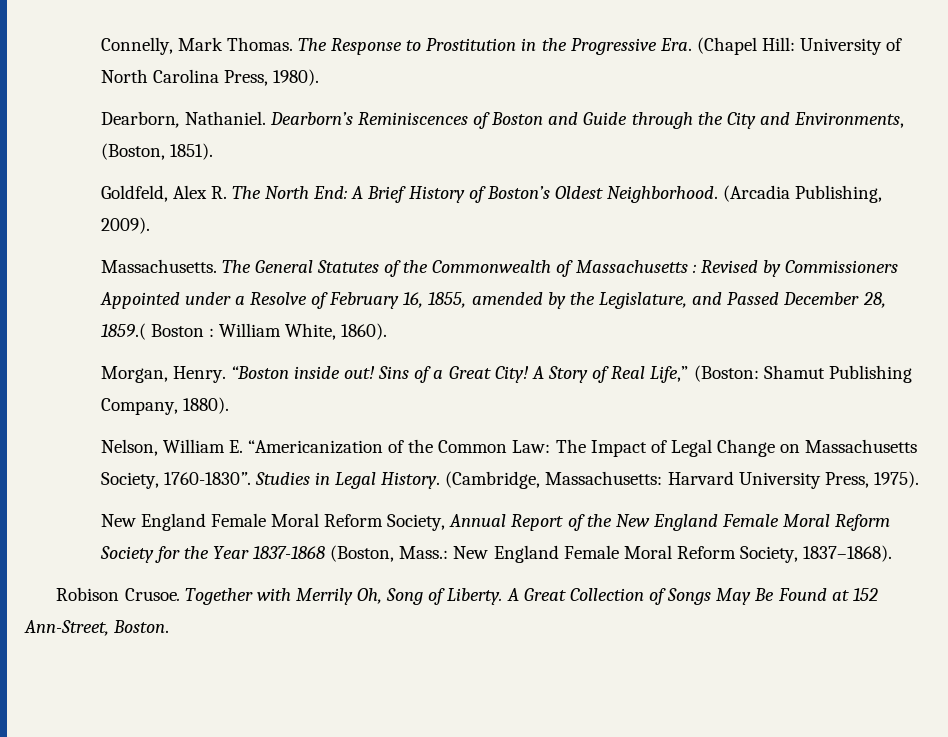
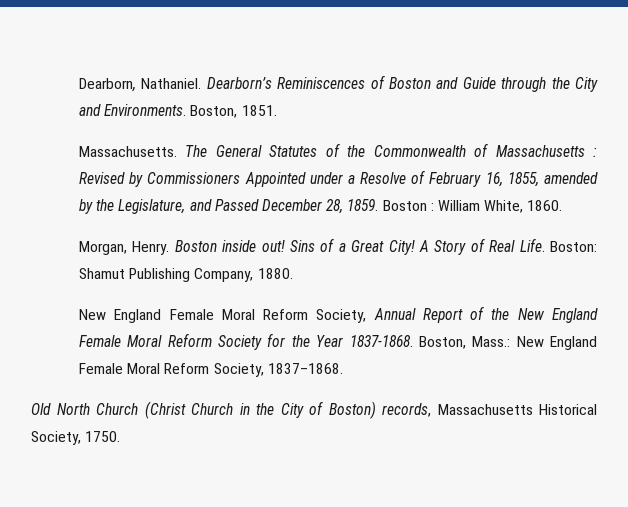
[100,37,903,55] [100,69,319,86] Connelly, Mark Thomas. The Response to Prostitution in the Progressive Era. (Chapel Hill: University of North Carolina Press, 1980). // -> (79, 85) none
[794,112,905,128] [100,143,213,160] [100,185,883,203] [100,217,150,234] Environments, (Boston, 1851). // Goldfeld, Alex R. The North End: A Brief History of Boston’s Oldest Neighborhood. (Arcadia Publishing, 2009). -> [104,104,277,118] Environments. Boston, 1851.
[100,323,146,340] 1859.( -> [347,199,379,211] 1859.
[341,323,388,340] 1860). -> [527,200,563,211] 1860.
[230,366,289,379] “Boston -> [174,240,217,252] Boston
[650,365,759,383] Life,” (Boston: -> [519,238,598,252] Life. Boston:
[182,397,229,414] [100,439,918,457] [100,471,920,489] 1880). // Nelson, William E. “Americanization of the Common Law: The Impact of Legal Change on Massachusetts Society, 1760-1830”. Studies in Legal History. (Cambridge, Massachusetts: Harvard University Press, 1975). -> [257,268,293,279] 1880.
[253,545,395,562] 1837-1868 (Boston, -> [349,335,466,349] 1837-1868. Boston,
[803,545,893,562] [56,587,878,605] [24,620,170,636] 1837–1868). // Robison Crusoe. Together with Merrily Oh, Song of Liberty. A Great Collection of Songs May Be Found at 152 Ann-Street, Boston. -> [267,363,343,374] [31,401,597,419] [31,431,121,445] 1837–1868. // Old North Church (Christ Church in the City of Boston) records, Massachusetts Historical Society, 1750.

